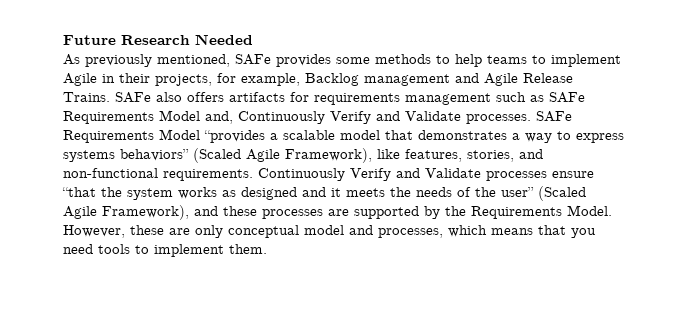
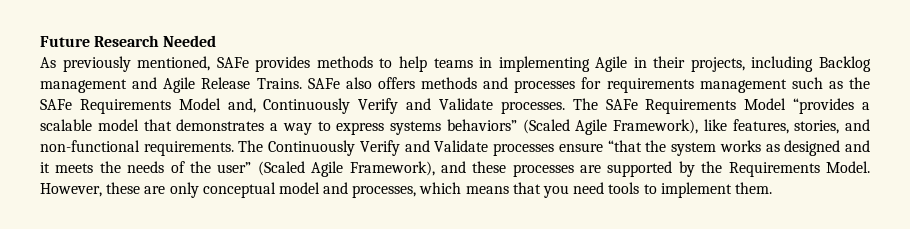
[336,57,370,64] some -> (311, 64) none
[532,54,621,67] to implement -> [479,56,590,72] in implementing
[217,73,300,86] for example, -> [751,56,814,72] including
[229,92,285,102] artifacts -> [421,77,576,93] methods and processes
(544, 98) none -> [849,77,870,89] the
(531, 119) none -> [572,98,598,110] The
(253, 175) none -> [238,140,264,152] The

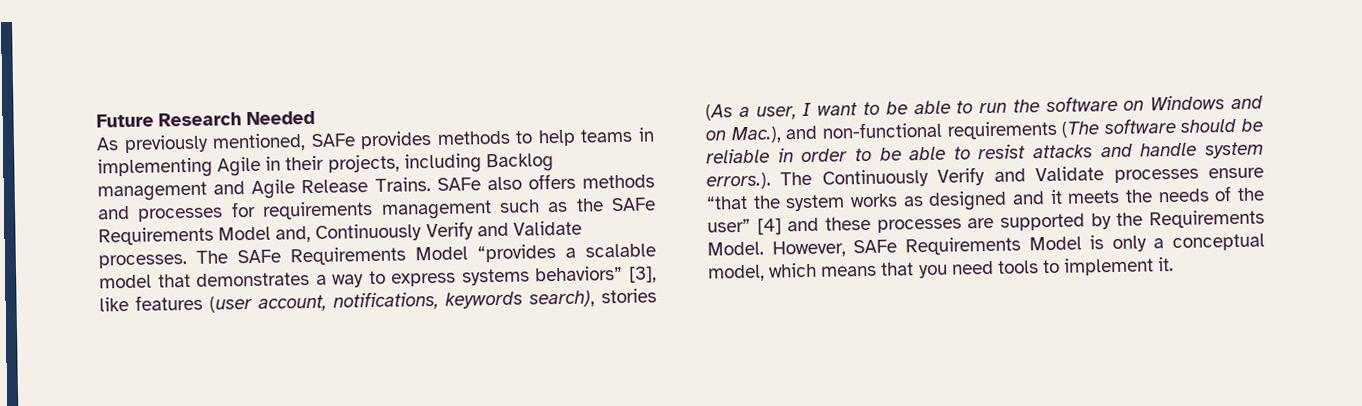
[522,119,870,135] [40,140,234,156] (Scaled Agile Framework), like features, stories, and non-functional requirements. -> [629,266,657,283] [99,288,657,313] [705,95,1263,121] [705,117,1263,144] [706,141,1264,164] [706,172,771,190] [3], like features (user account, notifications, keywords search), stories (As a user, I want to be able to run the software on Windows and on Mac.), and non-functional requirements (The software should be reliable in order to be able to resist attacks and handle system errors.).
[257,161,435,177] (Scaled Agile Framework), -> [756,218,782,235] [4]
[106,182,417,198] these are only conceptual model and processes, -> [853,233,1265,256] [708,264,765,282] SAFe Requirements Model is only a conceptual model,
[734,182,772,194] them. -> [1157,257,1175,272] it.

